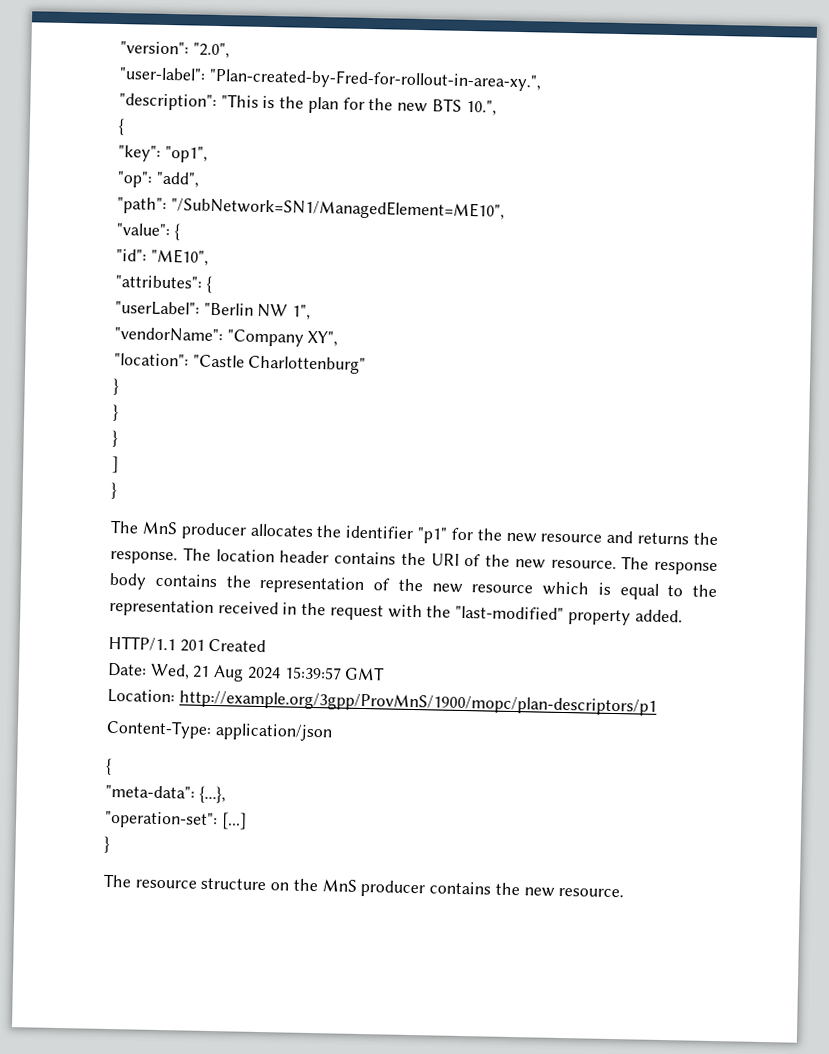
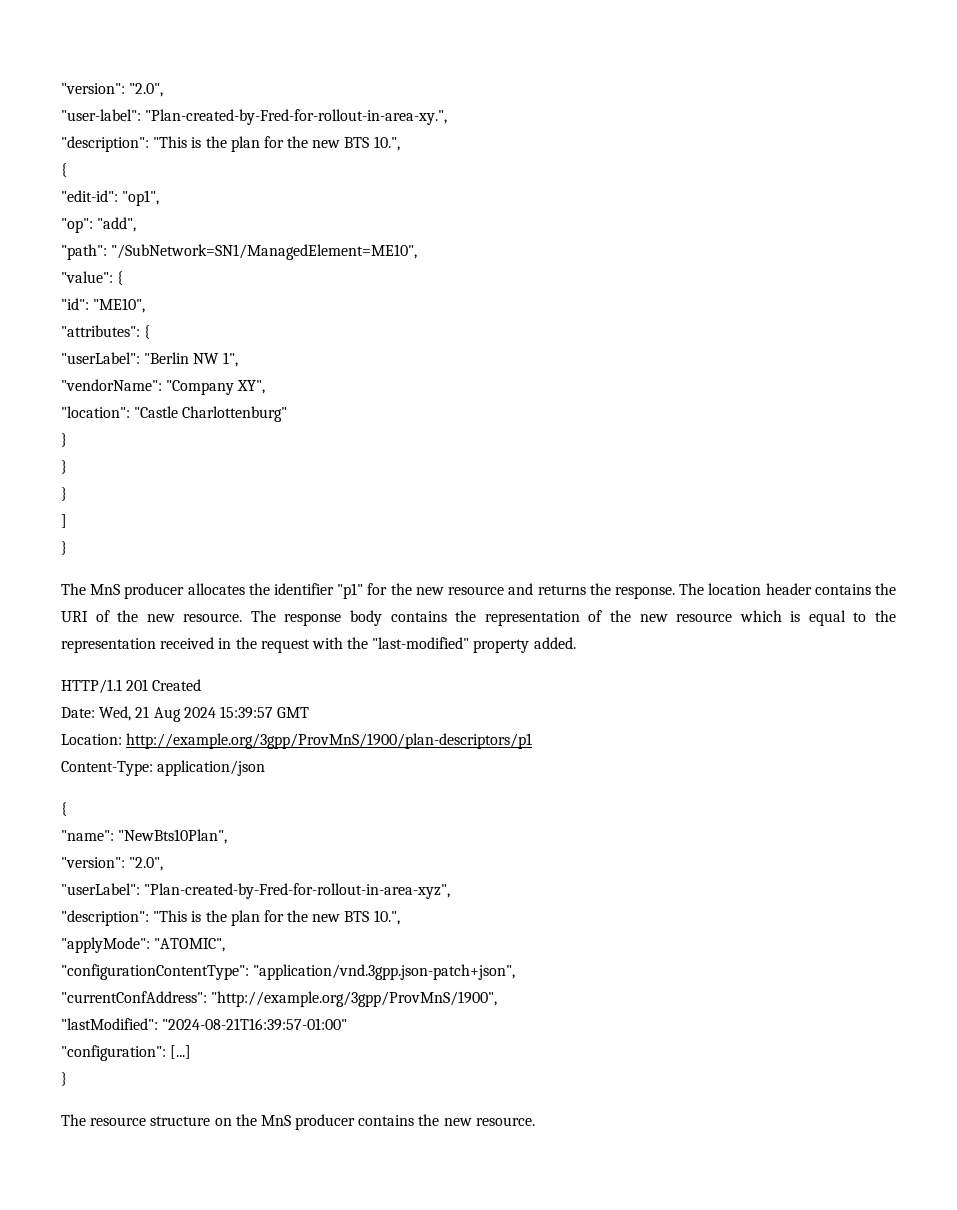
[118,145,161,162] "key": -> [61,190,118,202] "edit-id":
[178,690,657,716] http://example.org/3gpp/ProvMnS/1900/mopc/plan-descriptors/p1 -> [126,733,533,749] http://example.org/3gpp/ProvMnS/1900/plan-descriptors/p1
[105,784,226,804] [104,810,218,830] "meta-data": {...}, // "operation-set": -> [61,829,228,844] [61,857,164,871] [61,883,451,899] [61,910,400,926] [61,937,226,953] [61,964,516,980] [61,991,498,1007] [61,1018,348,1031] [61,1045,166,1061] "name": "NewBts10Plan", // "version": "2.0", // "userLabel": "Plan-created-by-Fred-for-rollout-in-area-xyz", // "description": "This is the plan for the new BTS 10.", // "applyMode": "ATOMIC", // "configurationContentType": "application/vnd.3gpp.json-patch+json", // "currentConfAddress": "http://example.org/3gpp/ProvMnS/1900", // "lastModified": "2024-08-21T16:39:57-01:00" // "configuration":

